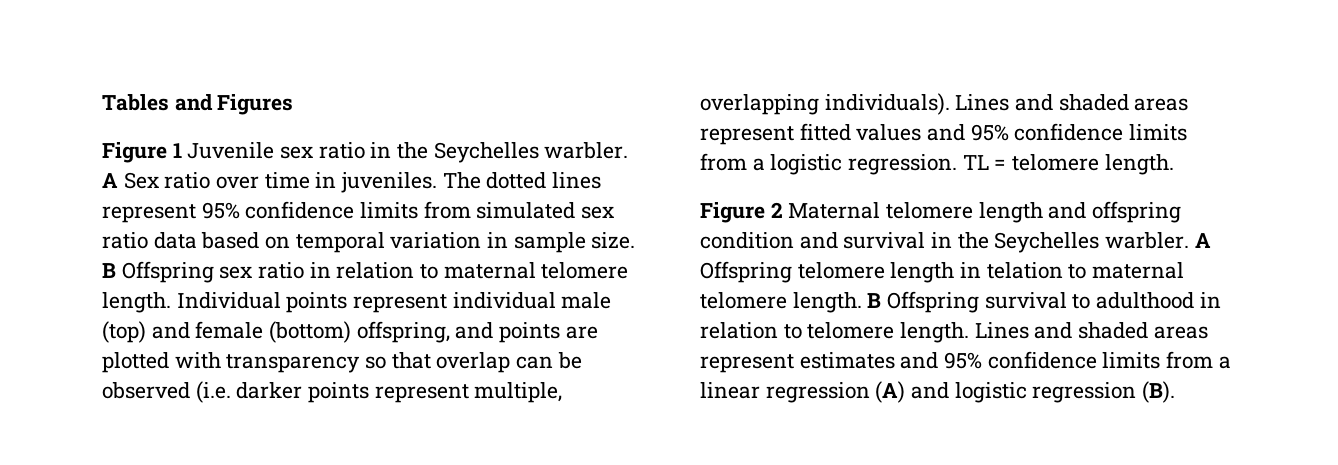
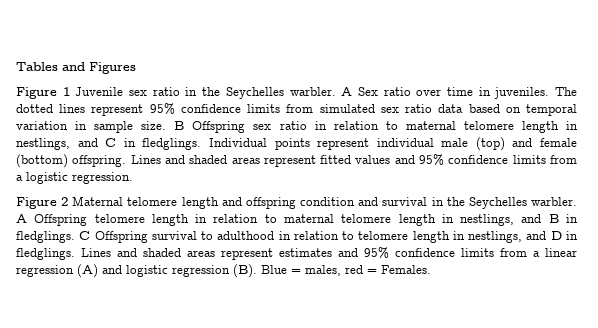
[102,292,171,313] length. -> [521,121,578,133] [16,138,202,150] length in nestlings, and C in fledglings.
[356,321,598,343] [102,352,582,373] [102,381,563,403] [700,93,950,115] offspring, and points are plotted with transparency so that overlap can be observed (i.e. darker points represent multiple, overlapping individuals). -> [72,155,127,167] offspring.
[962,154,1174,175] TL = telomere length. -> (133, 178) none
[986,262,1185,279] [700,292,882,313] telation to maternal telomere length. B -> [213,214,578,226] [16,231,91,243] relation to maternal telomere length in nestlings, and B in fledglings. C
[900,322,970,343] length. -> [412,231,578,243] [16,248,75,260] length in nestlings, and D in fledglings.
(1176, 392) none -> [261,265,431,276] Blue = males, red = Females.

